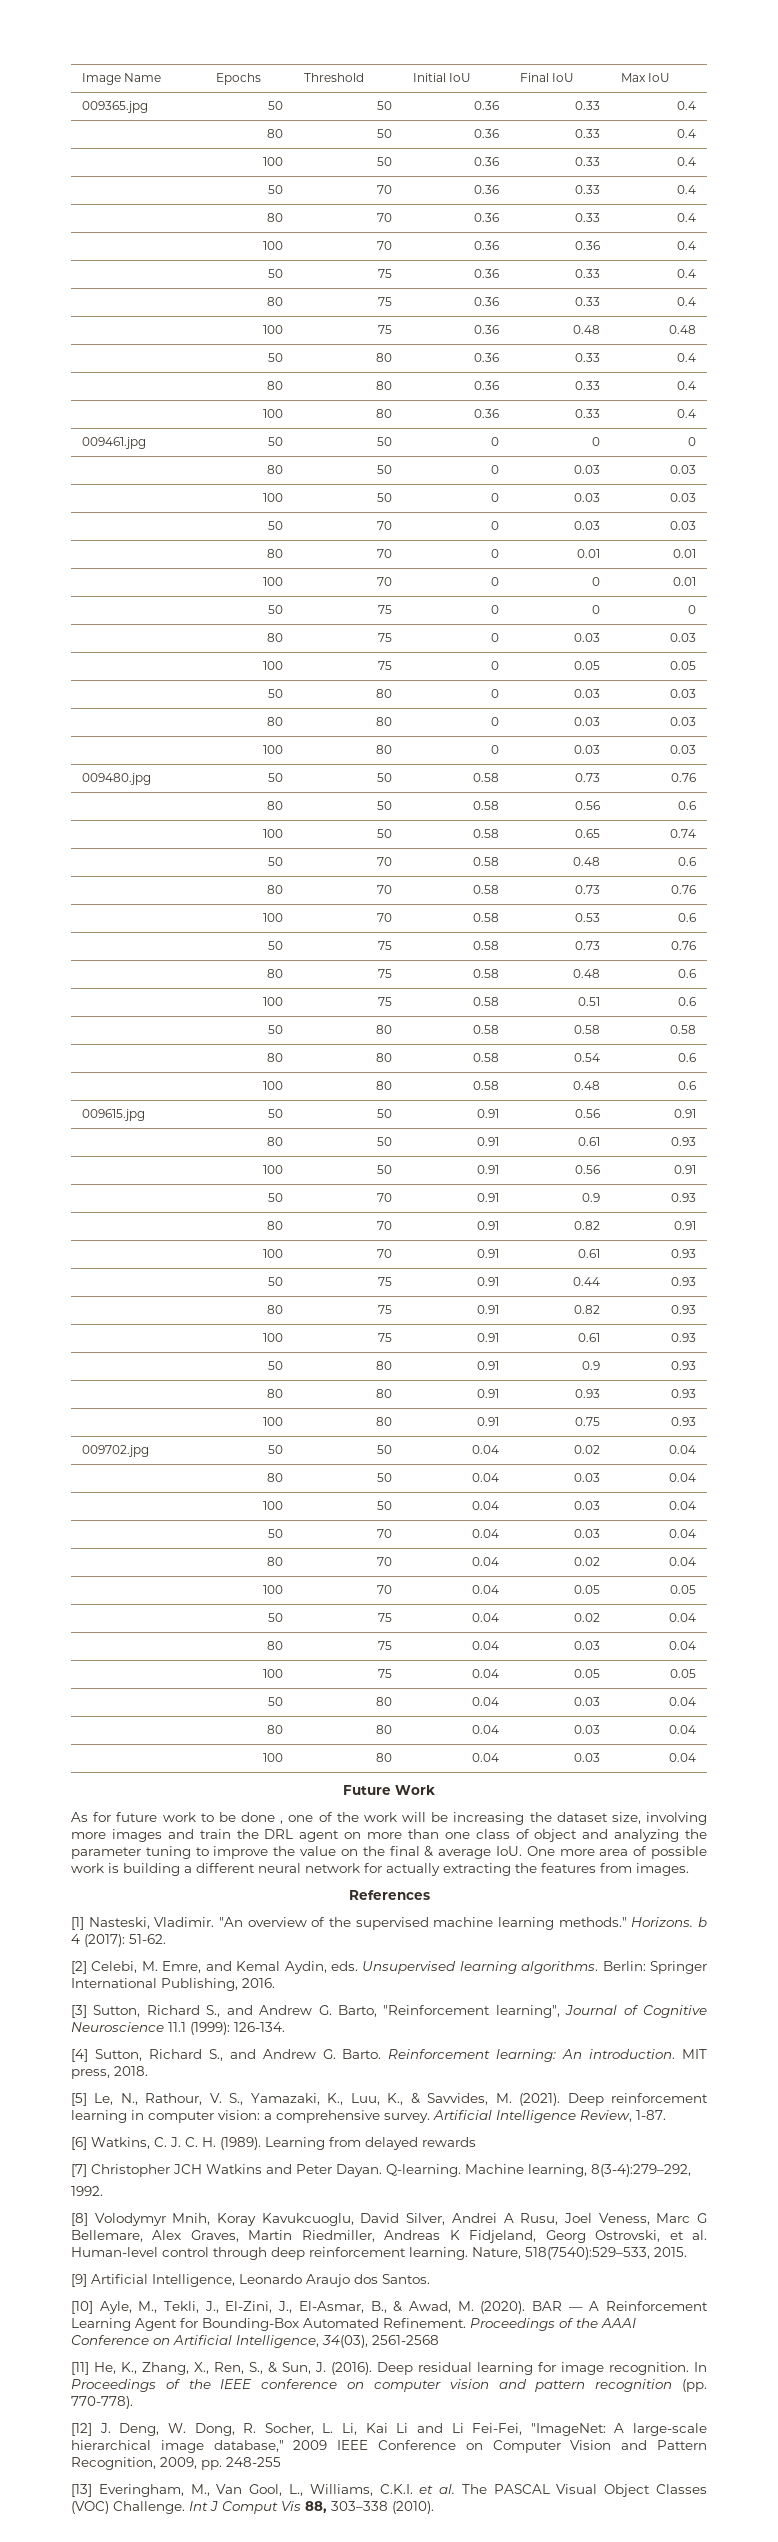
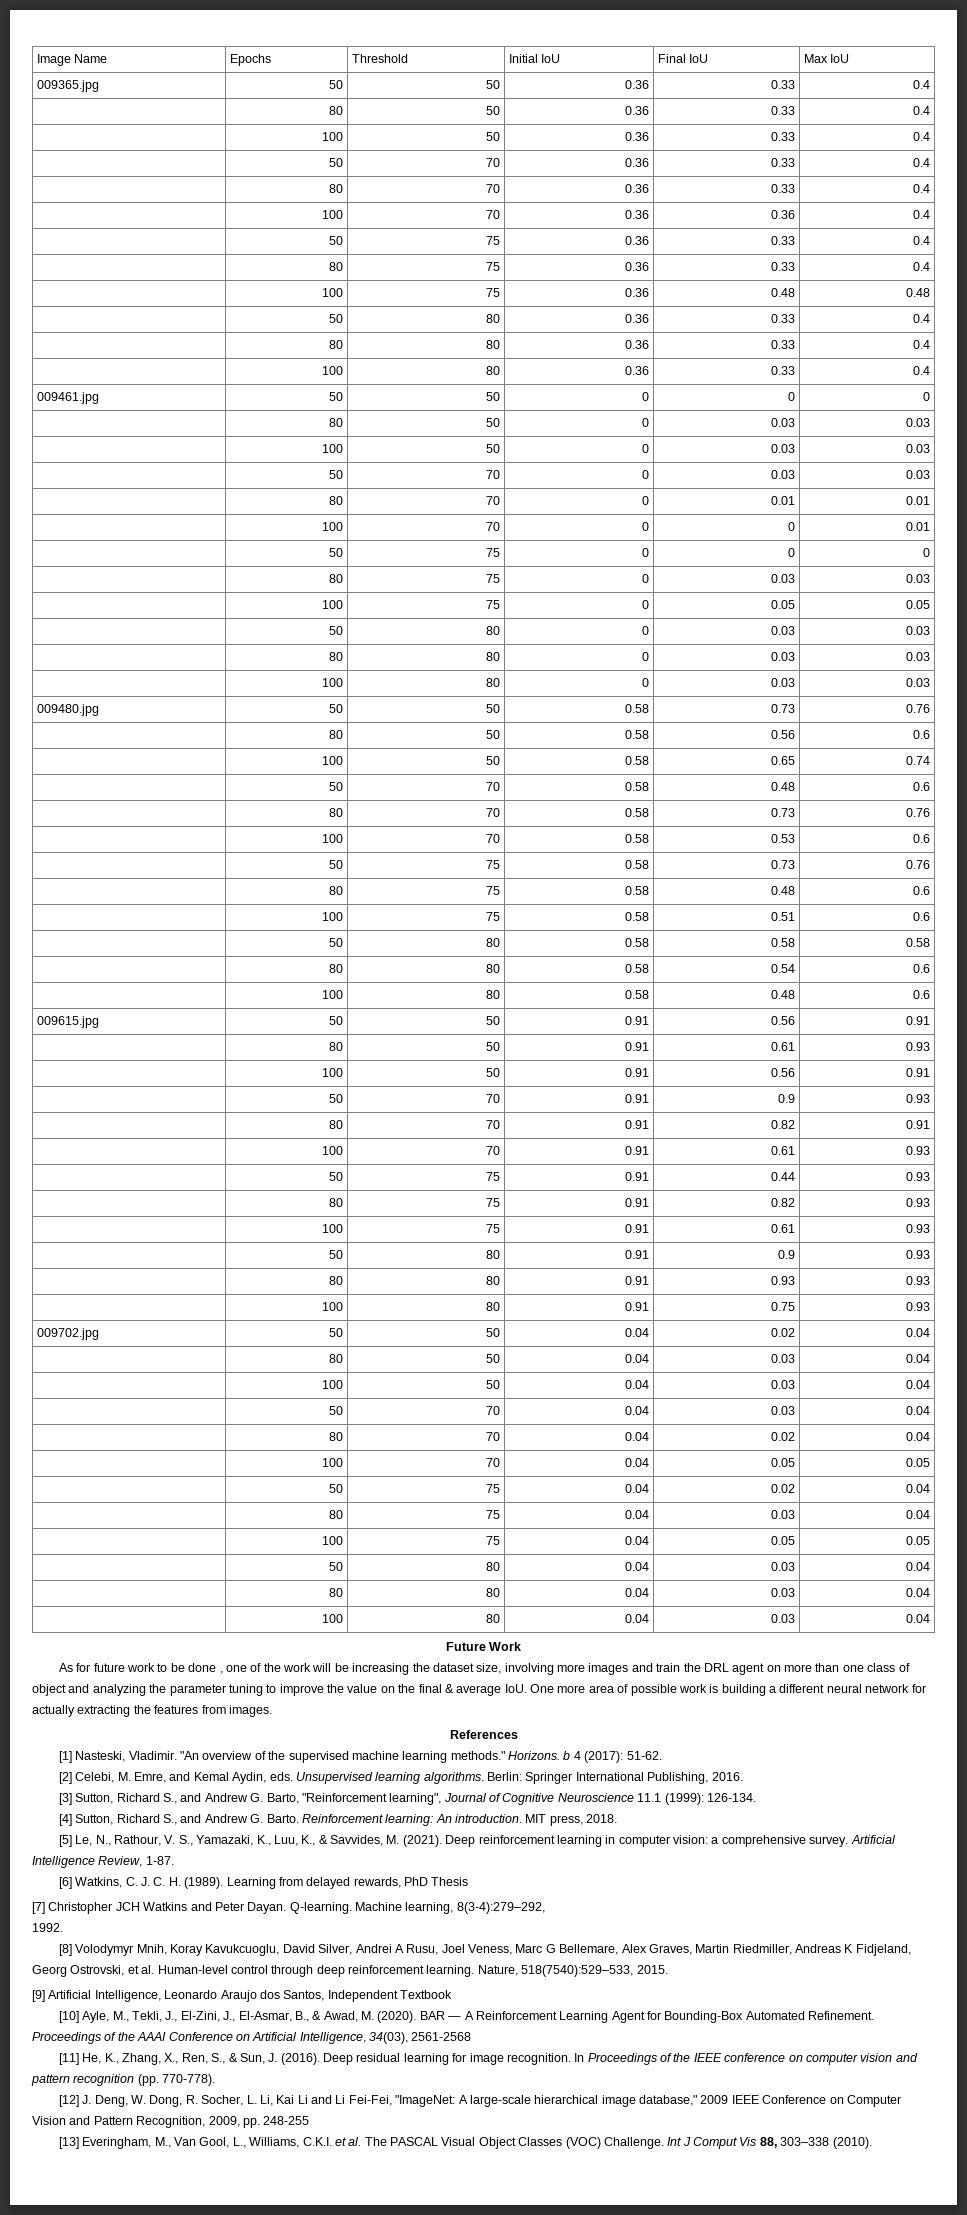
[422,2137,476,2147] rewards -> [353,1877,469,1888] rewards, PhD Thesis
[382,2274,430,2284] Santos. -> [283,1990,452,2002] Santos, Independent Textbook

